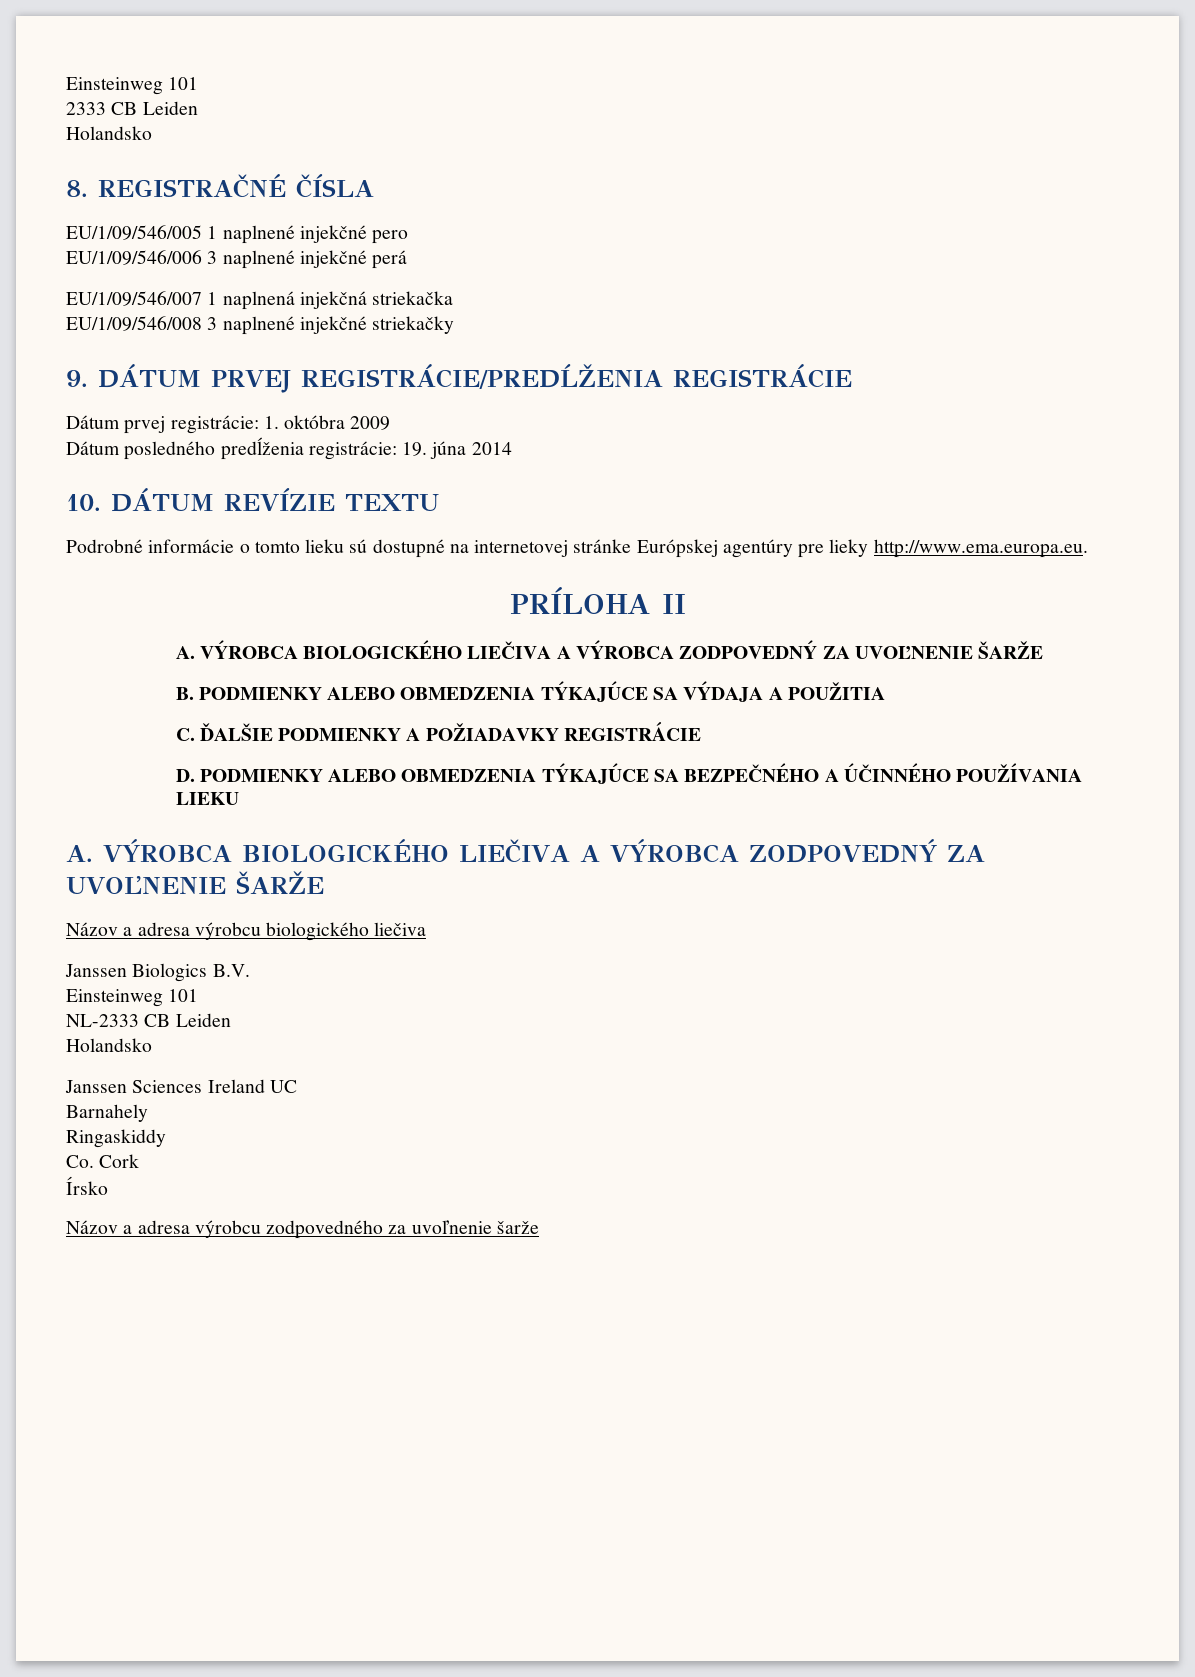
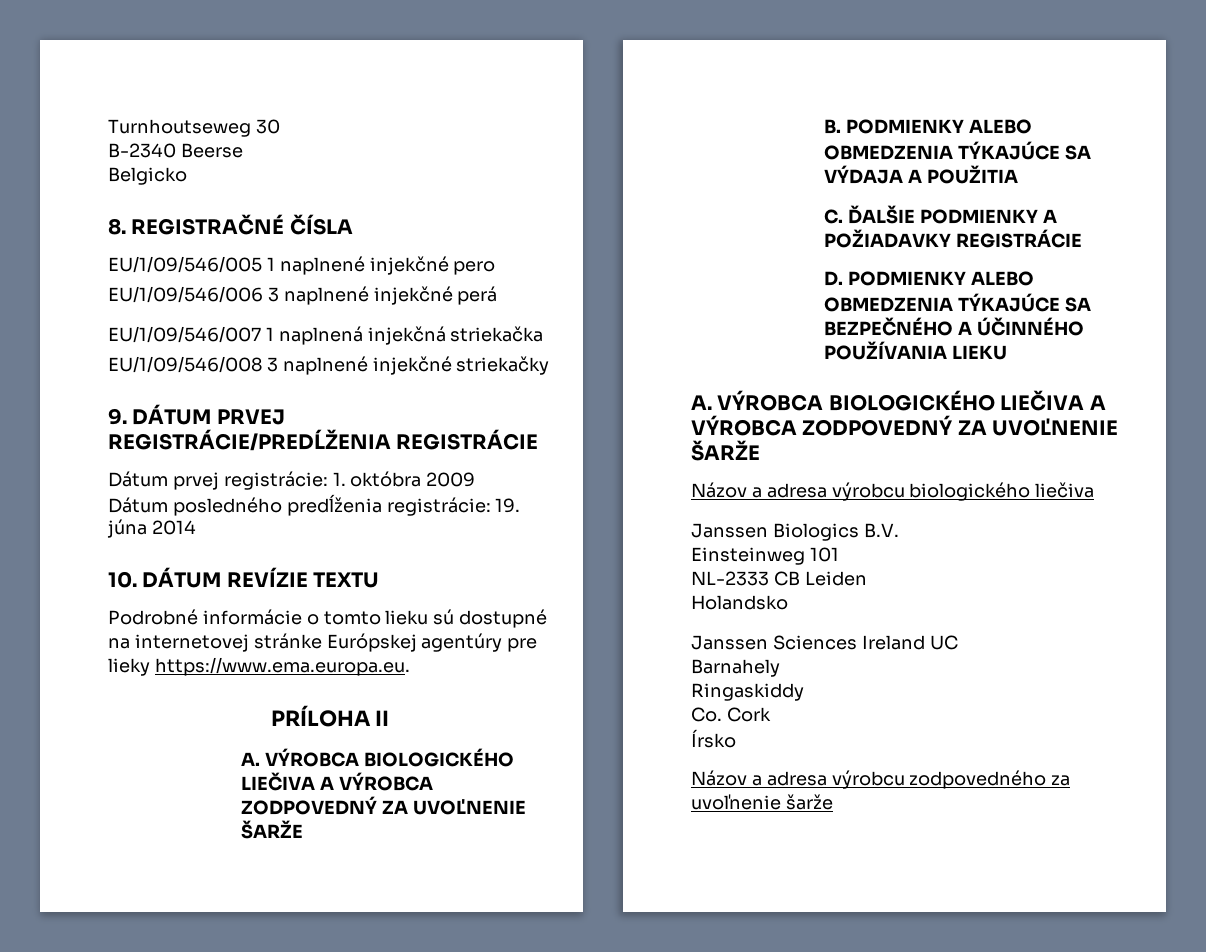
[66,77,199,95] [66,101,198,115] [66,126,152,140] Einsteinweg 101 // 2333 CB Leiden // Holandsko -> [108,119,280,137] [108,143,243,158] [108,167,187,185] Turnhoutseweg 30 // B-2340 Beerse // Belgicko
[873,539,1088,558] http://www.ema.europa.eu. -> [154,657,410,676] https://www.ema.europa.eu.

